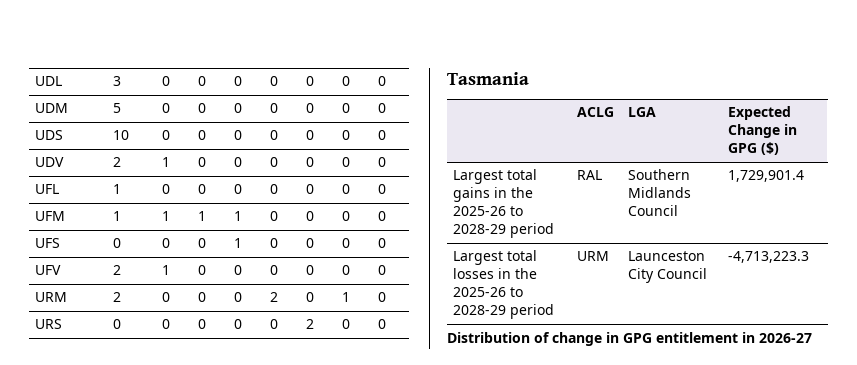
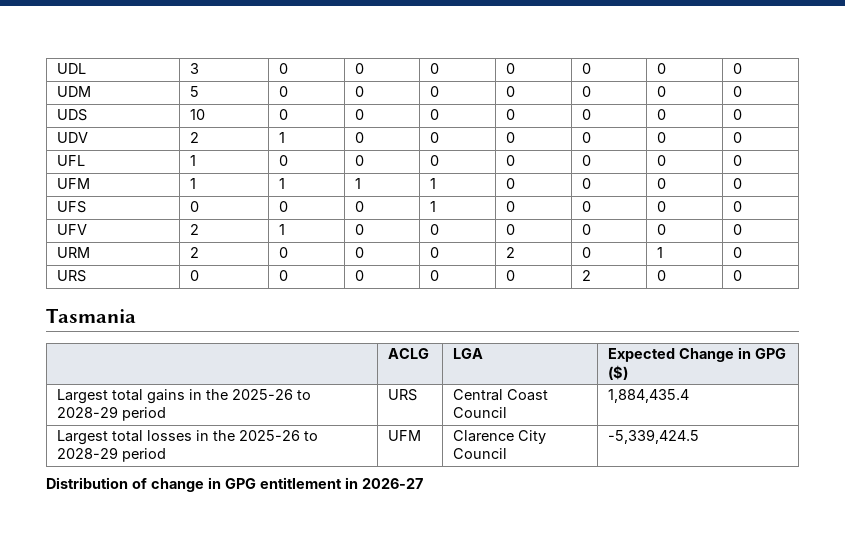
[577,170,603,180] [628,169,691,180] [628,187,692,198] [628,205,679,216] [728,170,805,182] RAL | Southern Midlands Council | 1,729,901.4 -> [388,389,418,401] [453,389,549,401] [453,407,508,418] [608,389,690,403] URS | Central Coast Council | 1,884,435.4
[577,251,610,261] [628,251,706,261] URM | Launceston -> [388,430,422,441] [453,430,515,442] UFM | Clarence
[728,251,810,263] -4,713,223.3 -> [608,429,700,444] -5,339,424.5

